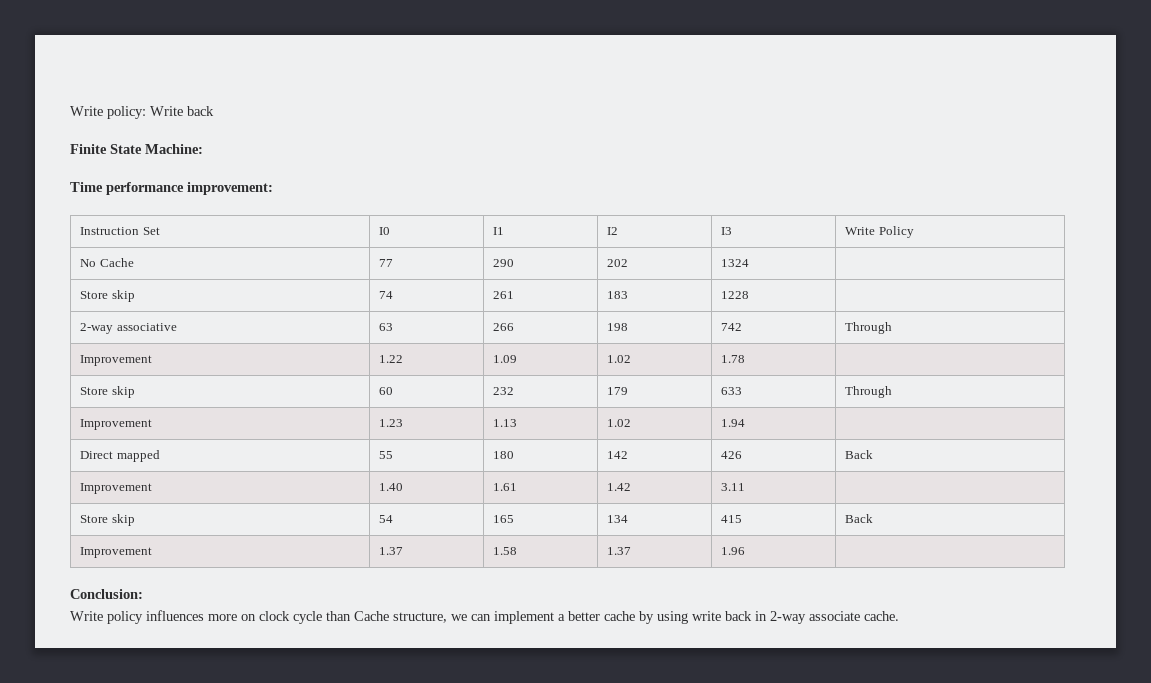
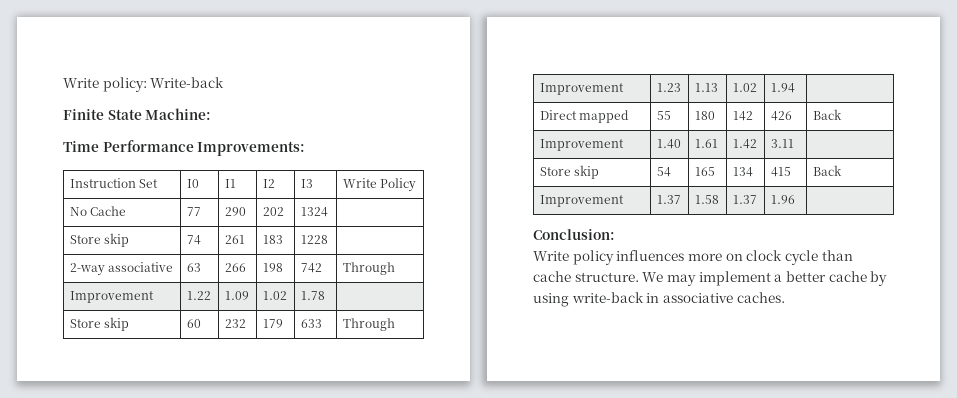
[150,106,214,116] Write back -> [150,77,225,88] Write-back
[106,182,273,195] performance improvement: -> [102,140,306,156] Performance Improvements:
[354,611,491,623] Cache structure, we can -> [533,271,696,286] cache structure. We may
[692,611,899,624] write back in 2-way associate cache. -> [571,292,785,303] write-back in associative caches.

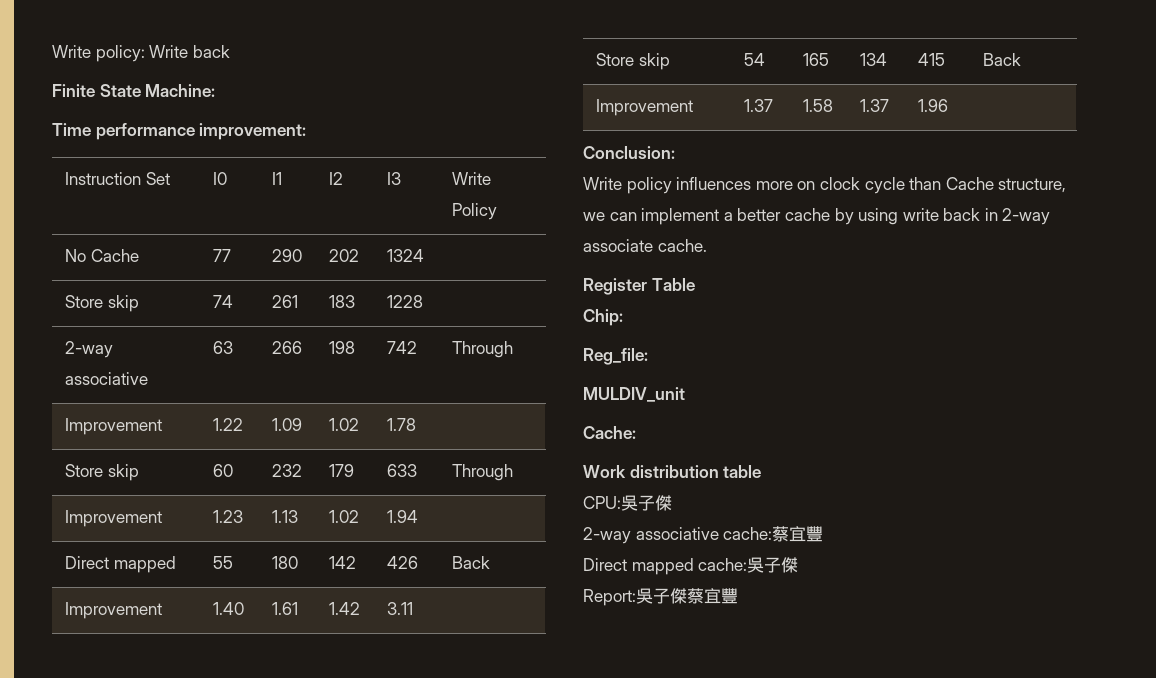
[150,77,225,88] Write-back -> [149,45,230,58] Write back
[102,140,306,156] Performance Improvements: -> [95,123,307,140] performance improvement:
[533,271,696,286] cache structure. We may -> [945,177,1067,193] [583,212,637,221] Cache structure, we can
[571,292,785,303] write-back in associative caches. -> [902,208,1051,225] [583,239,707,252] [583,278,695,295] [583,309,623,326] [583,348,648,365] [583,387,685,402] [583,426,636,439] [583,465,762,478] [583,495,672,511] [583,526,824,544] [583,557,799,575] [583,588,738,606] write back in 2-way associate cache. // Register Table // Chip: // Reg_file: // MULDIV_unit // Cache: // Work distribution table // CPU:吳子傑 // 2-way associative cache:蔡宜豐 // Direct mapped cache:吳子傑 // Report:吳子傑蔡宜豐

